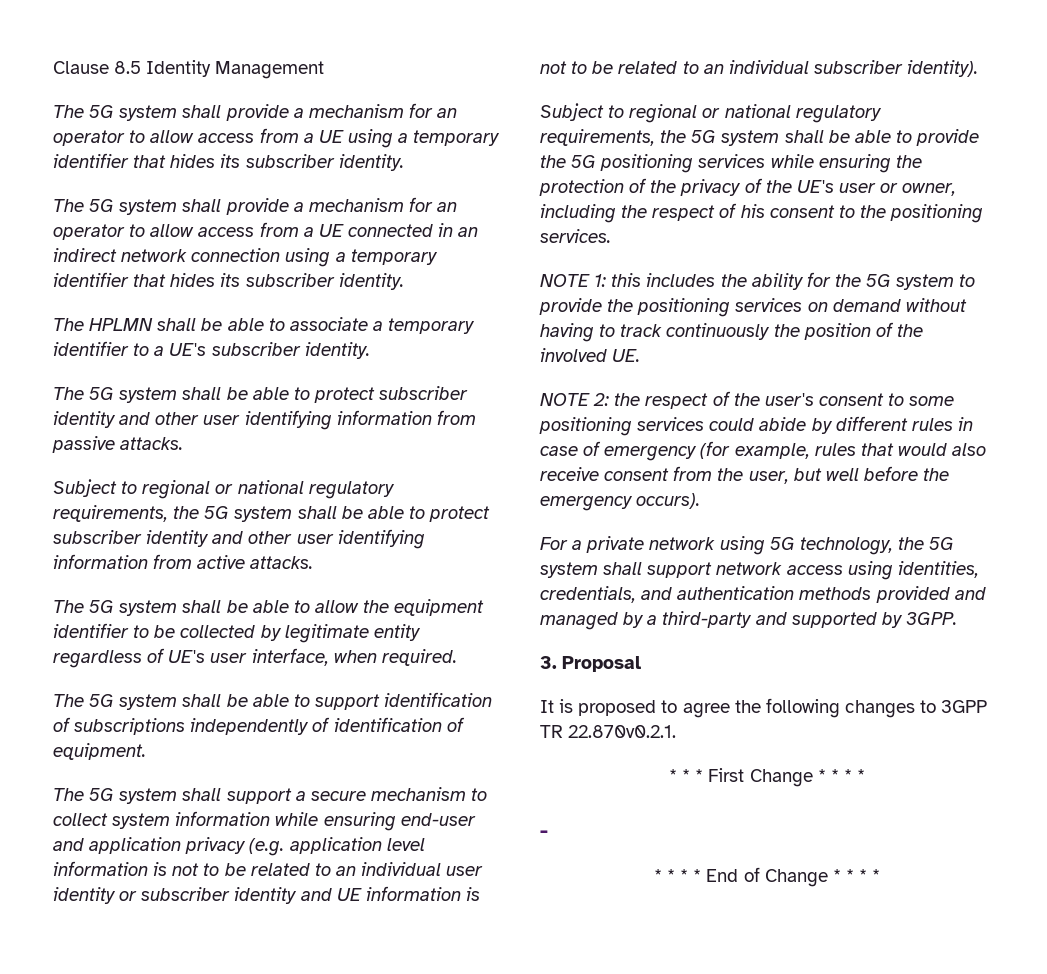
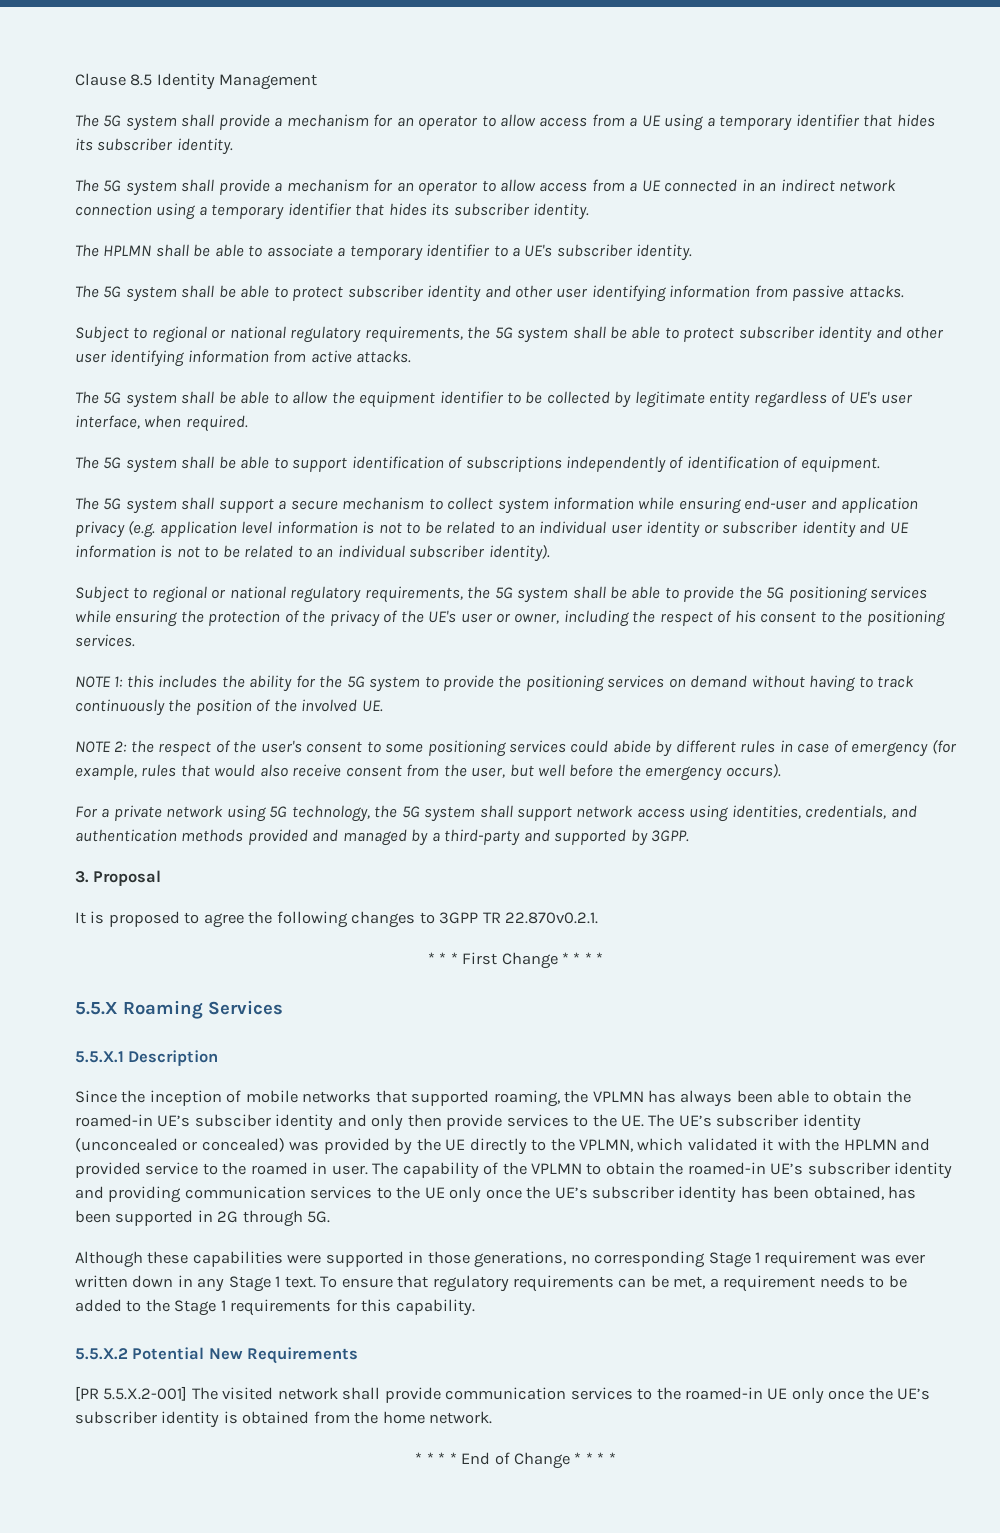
[540,830,548,837] - -> [75,1000,283,1019] [75,1050,219,1066] [75,1090,911,1107] [75,1114,861,1131] [75,1138,931,1155] [75,1162,953,1179] [75,1186,917,1203] [75,1210,331,1227] [75,1251,926,1268] [75,1275,907,1292] [75,1299,475,1316] [75,1347,359,1364] [75,1386,931,1404] [75,1411,493,1428] 5.5.X Roaming Services // 5.5.X.1 Description // Since the inception of mobile networks that supported roaming, the VPLMN has always been able to obtain the roamed-in UE’s subsciber identity and only then provide services to the UE. The UE’s subscriber identity (unconcealed or concealed) was provided by the UE directly to the VPLMN, which validated it with the HPLMN and provided service to the roamed in user. The capability of the VPLMN to obtain the roamed-in UE’s subscriber identity and providing communication services to the UE only once the UE’s subscriber identity has been obtained, has been supported in 2G through 5G. // Although these capabilities were supported in those generations, no corresponding Stage 1 requirement was ever written down in any Stage 1 text. To ensure that regulatory requirements can be met, a requirement needs to be added to the Stage 1 requirements for this capability. // 5.5.X.2 Potential New Requirements // [PR 5.5.X.2-001] The visited network shall provide communication services to the roamed-in UE only once the UE’s subscriber identity is obtained from the home network.

